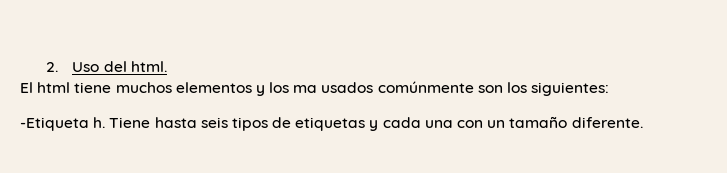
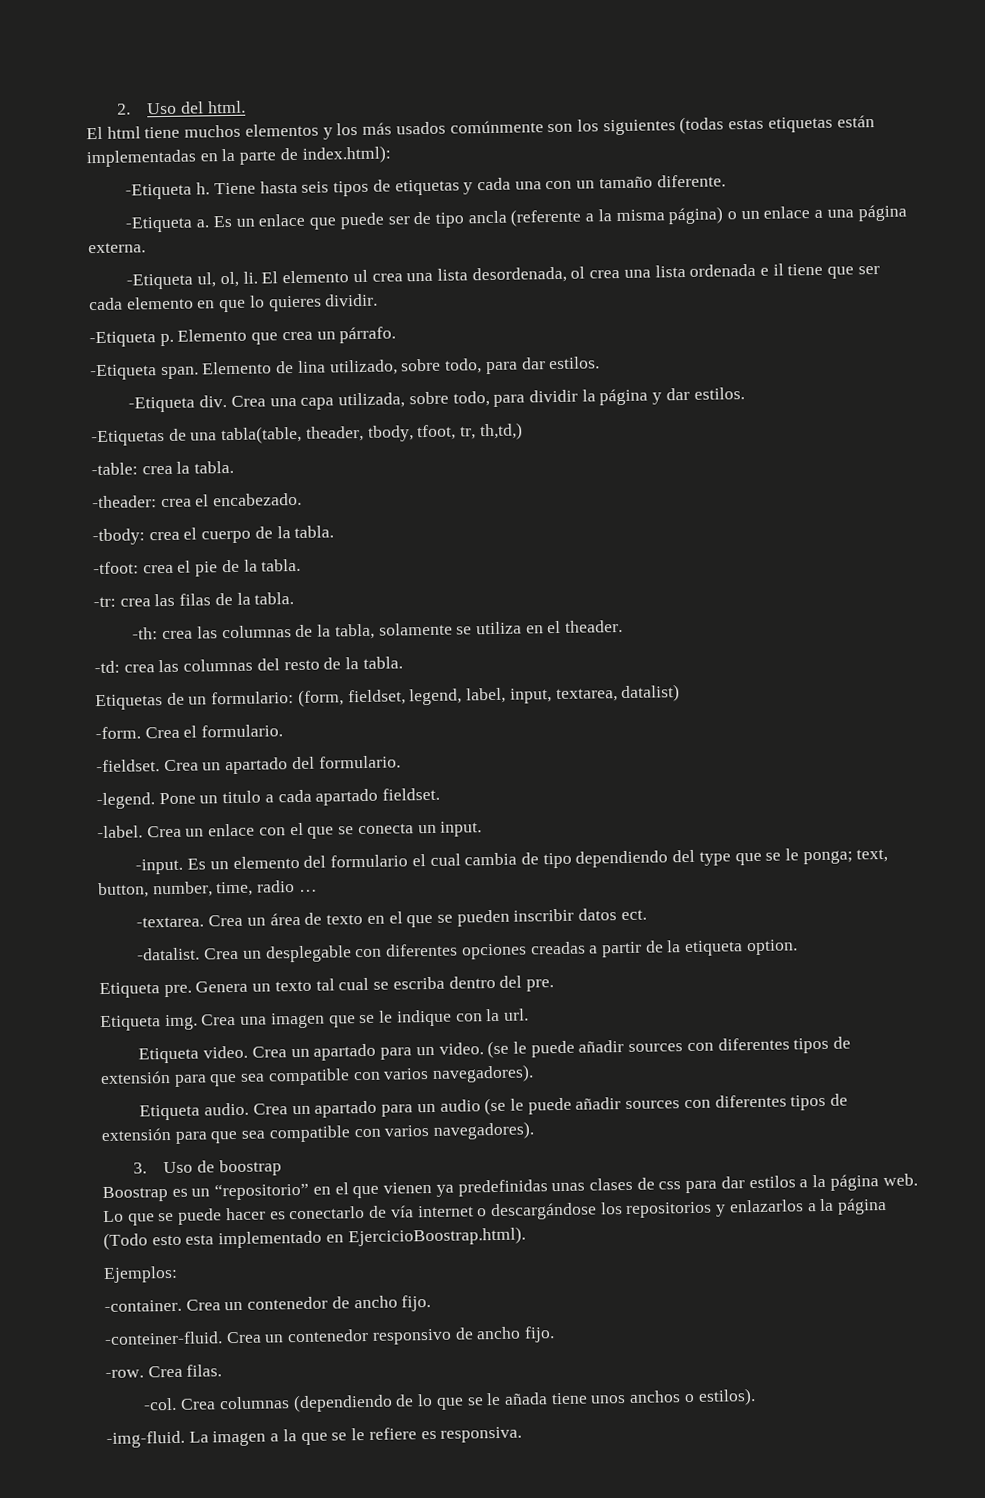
[293,85,318,93] ma -> [362,122,393,135] más
[531,82,610,96] siguientes: -> [602,115,875,136] [86,145,391,168] siguientes (todas estas etiquetas están implementadas en la parte de index.html):
(643, 122) none -> [125,204,907,233] [88,242,146,254] [126,263,880,290] [89,293,379,313] [89,326,397,348] [90,356,601,381] [128,387,745,413] [91,422,523,447] [91,460,235,476] [92,492,303,509] [92,525,335,546] [93,558,302,577] [93,592,295,608] [132,619,624,640] [94,656,403,674] [95,684,681,711] [95,724,284,740] [96,755,401,775] [96,787,441,810] [97,821,483,839] [135,848,889,875] [98,880,318,899] [136,908,647,928] [137,939,798,963] [99,975,554,999] [100,1008,529,1032] [138,1036,852,1064] [100,1064,535,1087] [139,1093,849,1121] [101,1121,535,1144] [132,1159,282,1177] [102,1173,918,1203] [103,1197,888,1226] [103,1226,526,1251] [103,1265,178,1284] [104,1295,432,1313] [104,1326,556,1346] [105,1364,223,1379] [143,1388,756,1413] [106,1426,523,1449] // -Etiqueta a. Es un enlace que puede ser de tipo ancla (referente a la misma página) o un enlace a una página externa. // -Etiqueta ul, ol, li. El elemento ul crea una lista desordenada, ol crea una lista ordenada e il tiene que ser cada elemento en que lo quieres dividir. // -Etiqueta p. Elemento que crea un párrafo. // -Etiqueta span. Elemento de lina utilizado, sobre todo, para dar estilos. // -Etiqueta div. Crea una capa utilizada, sobre todo, para dividir la página y dar estilos. // -Etiquetas de una tabla(table, theader, tbody, tfoot, tr, th,td,) // -table: crea la tabla. // -theader: crea el encabezado. // -tbody: crea el cuerpo de la tabla. // -tfoot: crea el pie de la tabla. // -tr: crea las filas de la tabla. // -th: crea las columnas de la tabla, solamente se utiliza en el theader. // -td: crea las columnas del resto de la tabla. // Etiquetas de un formulario: (form, fieldset, legend, label, input, textarea, datalist) // -form. Crea el formulario. // -fieldset. Crea un apartado del formulario. // -legend. Pone un titulo a cada apartado fieldset. // -label. Crea un enlace con el que se conecta un input. // -input. Es un elemento del formulario el cual cambia de tipo dependiendo del type que se le ponga; text, button, number, time, radio … // -textarea. Crea un área de texto en el que se pueden inscribir datos ect. // -datalist. Crea un desplegable con diferentes opciones creadas a partir de la etiqueta option. // Etiqueta pre. Genera un texto tal cual se escriba dentro del pre. // Etiqueta img. Crea una imagen que se le indique con la url. // Etiqueta video. Crea un apartado para un video. (se le puede añadir sources con diferentes tipos de extensión para que sea compatible con varios navegadores). // Etiqueta audio. Crea un apartado para un audio (se le puede añadir sources con diferentes tipos de extensión para que sea compatible con varios navegadores). // 3. Uso de boostrap // Boostrap es un “repositorio” en el que vienen ya predefinidas unas clases de css para dar estilos a la página web. Lo que se puede hacer es conectarlo de vía internet o descargándose los repositorios y enlazarlos a la página (Todo esto esta implementado en EjercicioBoostrap.html). // Ejemplos: // -container. Crea un contenedor de ancho fijo. // -conteiner-fluid. Crea un contenedor responsivo de ancho fijo. // -row. Crea filas. // -col. Crea columnas (dependiendo de lo que se le añada tiene unos anchos o estilos). // -img-fluid. La imagen a la que se le refiere es responsiva.

